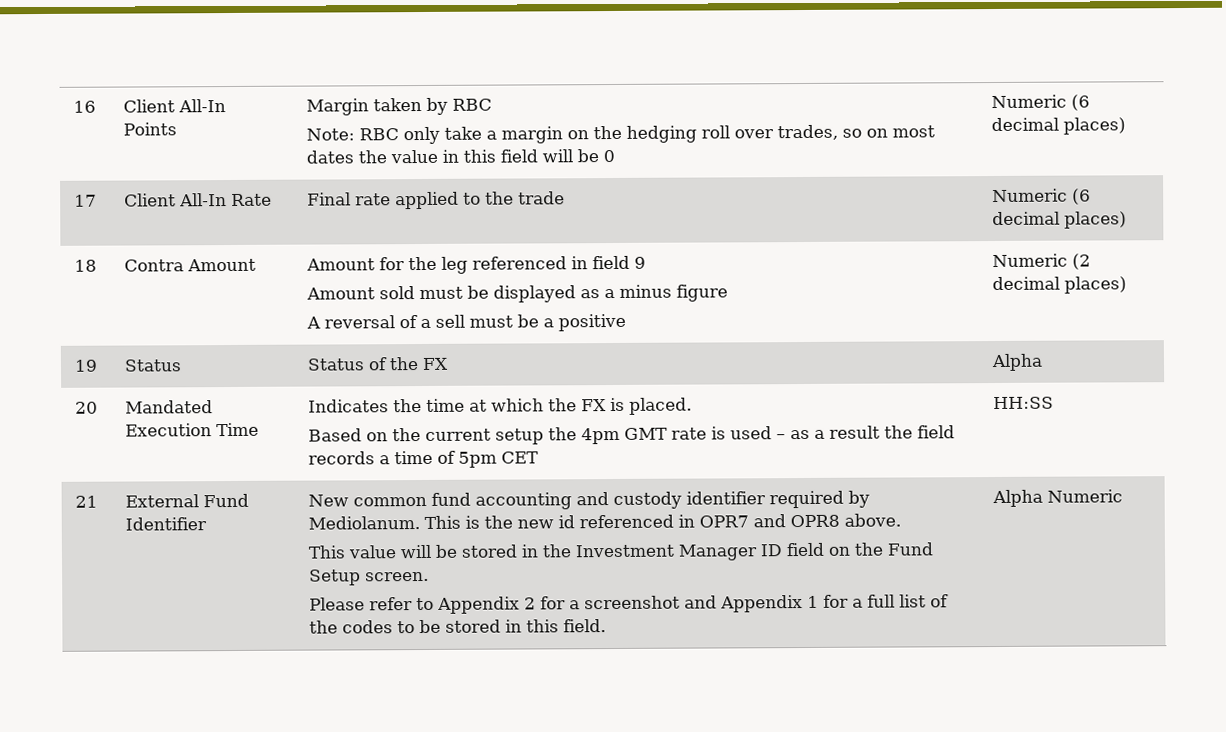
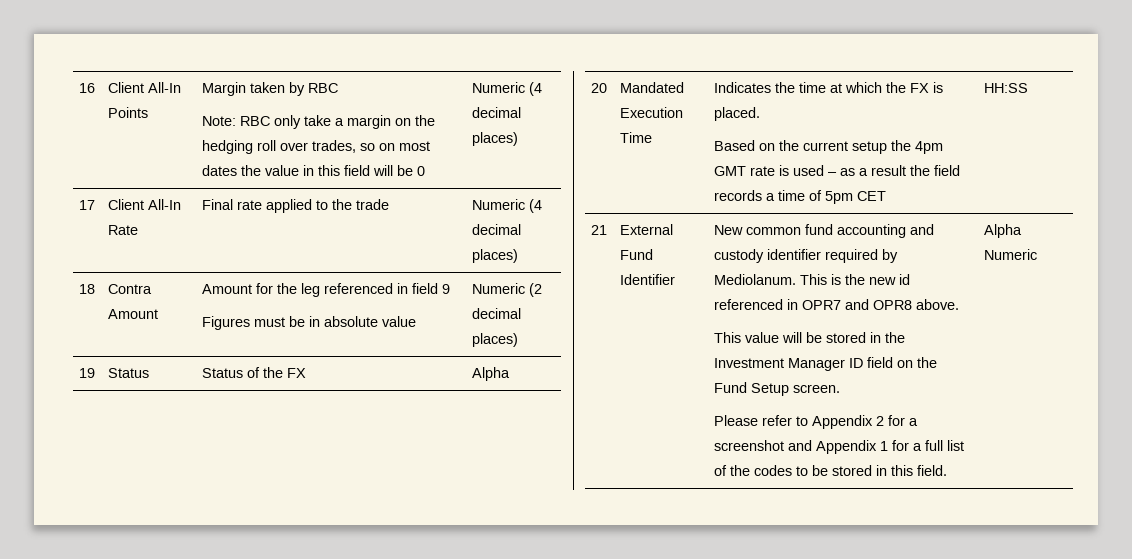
[1070,94,1090,111] (6 -> [529,82,543,96] (4
[1071,188,1091,205] (6 -> [529,199,543,213] (4
[305,284,728,303] [305,313,626,332] Amount sold must be displayed as a minus figure // A reversal of a sell must be a positive -> [202,316,417,330] Figures must be in absolute value

